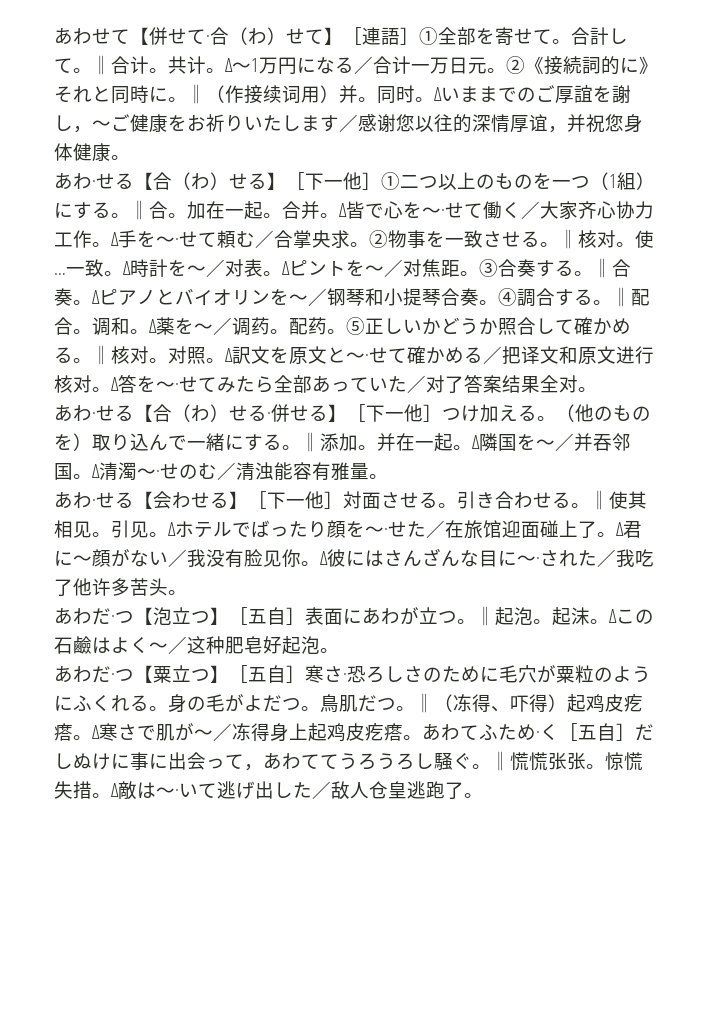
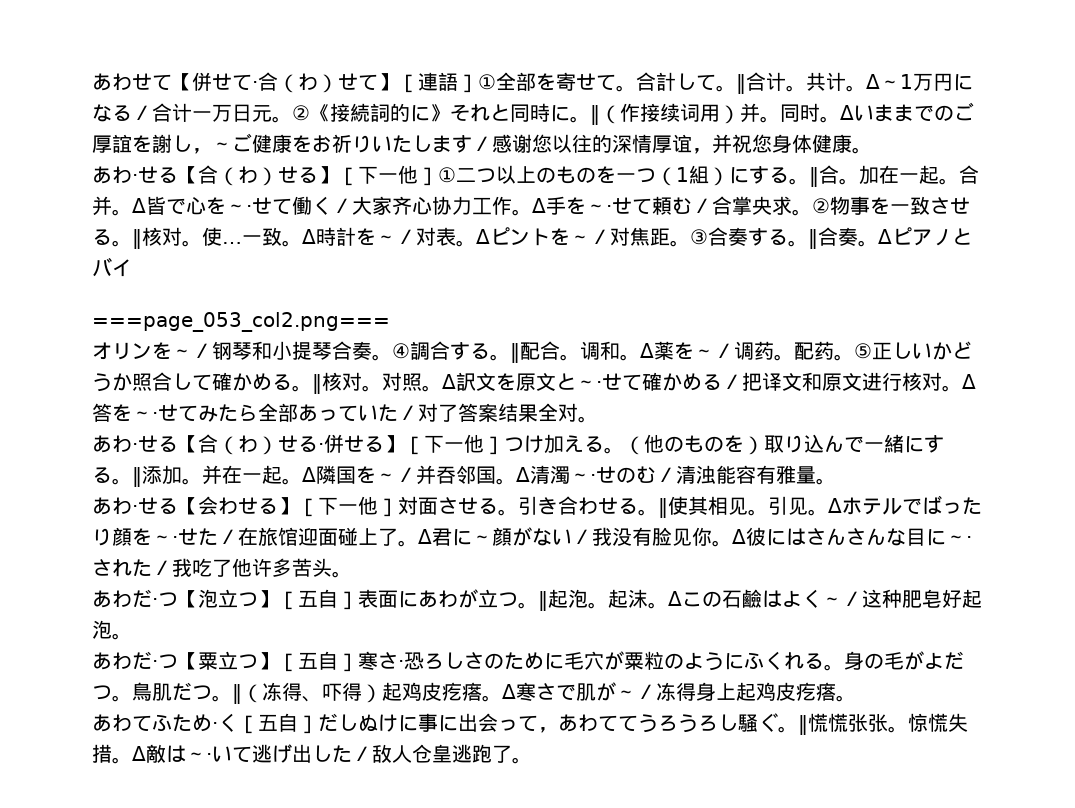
(213, 297) none -> [92,312,390,332] // ===page_053_col2.png=== //
[422,548,441,567] ざ -> [846,528,866,545] さ
(422, 737) none -> (856, 698) //

